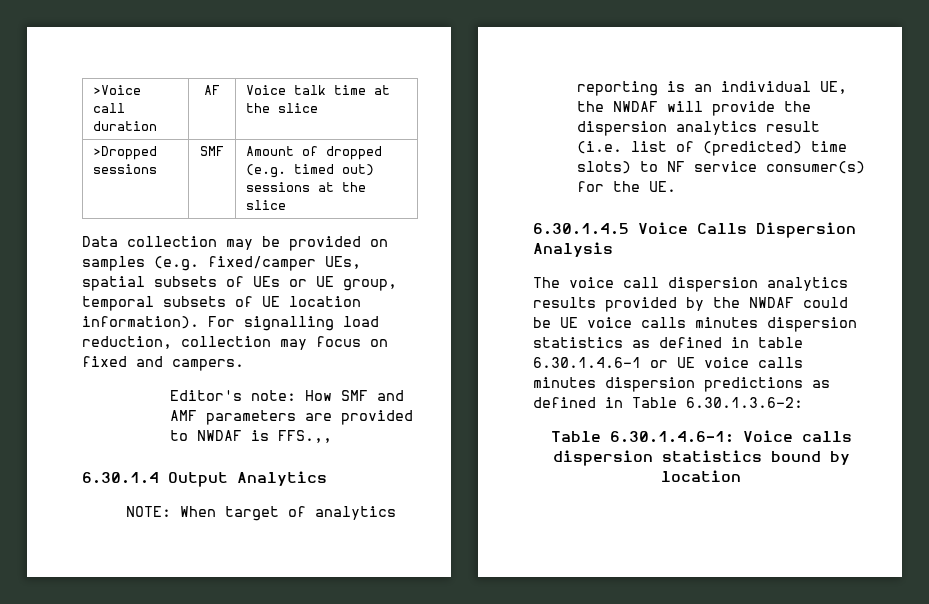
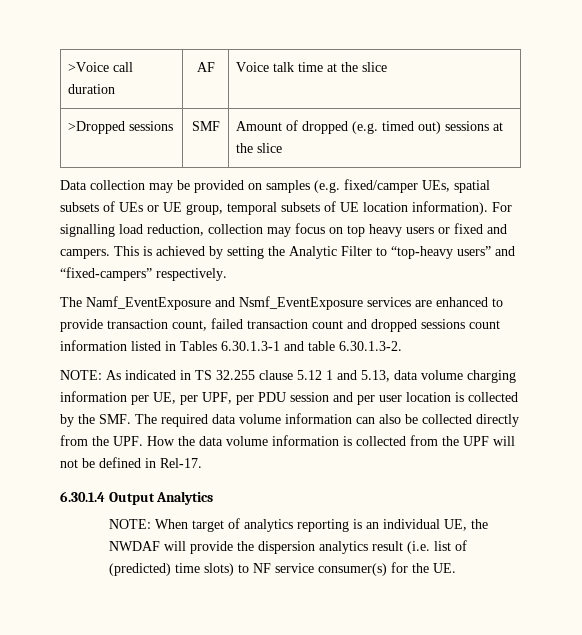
(388, 343) none -> [347,224,450,237] top heavy users or
[170,390,405,401] [170,410,414,425] [170,430,333,443] // Editor's note: How SMF and AMF parameters are provided to NWDAF is FFS.,, -> [114,246,515,259] [60,267,227,281] [60,296,503,310] [60,318,500,332] [60,340,402,351] [60,370,516,383] [60,391,518,405] [60,413,519,427] [60,435,515,446] [60,457,202,468] This is achieved by setting the Analytic Filter to “top-heavy users” and “fixed-campers” respectively. // The Namf_EventExposure and Nsmf_EventExposure services are enhanced to provide transaction count, failed transaction count and dropped sessions count information listed in Tables 6.30.1.3-1 and table 6.30.1.3-2. // NOTE: As indicated in TS 32.255 clause 5.12 1 and 5.13, data volume charging information per UE, per UPF, per PDU session and per user location is collected by the SMF. The required data volume information can also be collected directly from the UPF. How the data volume information is collected from the UPF will not be defined in Rel-17.
[533,222,856,238] [533,242,613,257] [533,277,848,292] [533,297,848,312] [533,317,857,332] [533,337,803,348] [533,357,803,368] [533,377,830,392] [533,397,803,408] [550,430,852,443] [552,450,850,466] [661,470,741,482] // 6.30.1.4.5 Voice Calls Dispersion Analysis // The voice call dispersion analytics results provided by the NWDAF could be UE voice calls minutes dispersion statistics as defined in table 6.30.1.4.6-1 or UE voice calls minutes dispersion predictions as defined in Table 6.30.1.3.6-2: // Table 6.30.1.4.6-1: Voice calls dispersion statistics bound by location -> (457, 568) none

